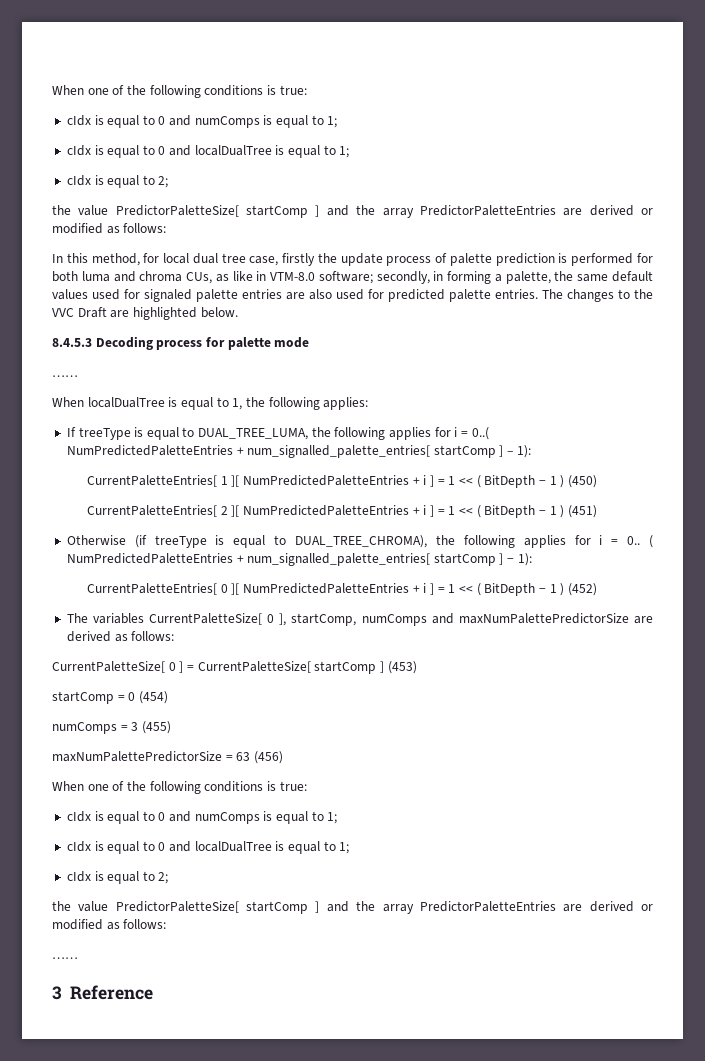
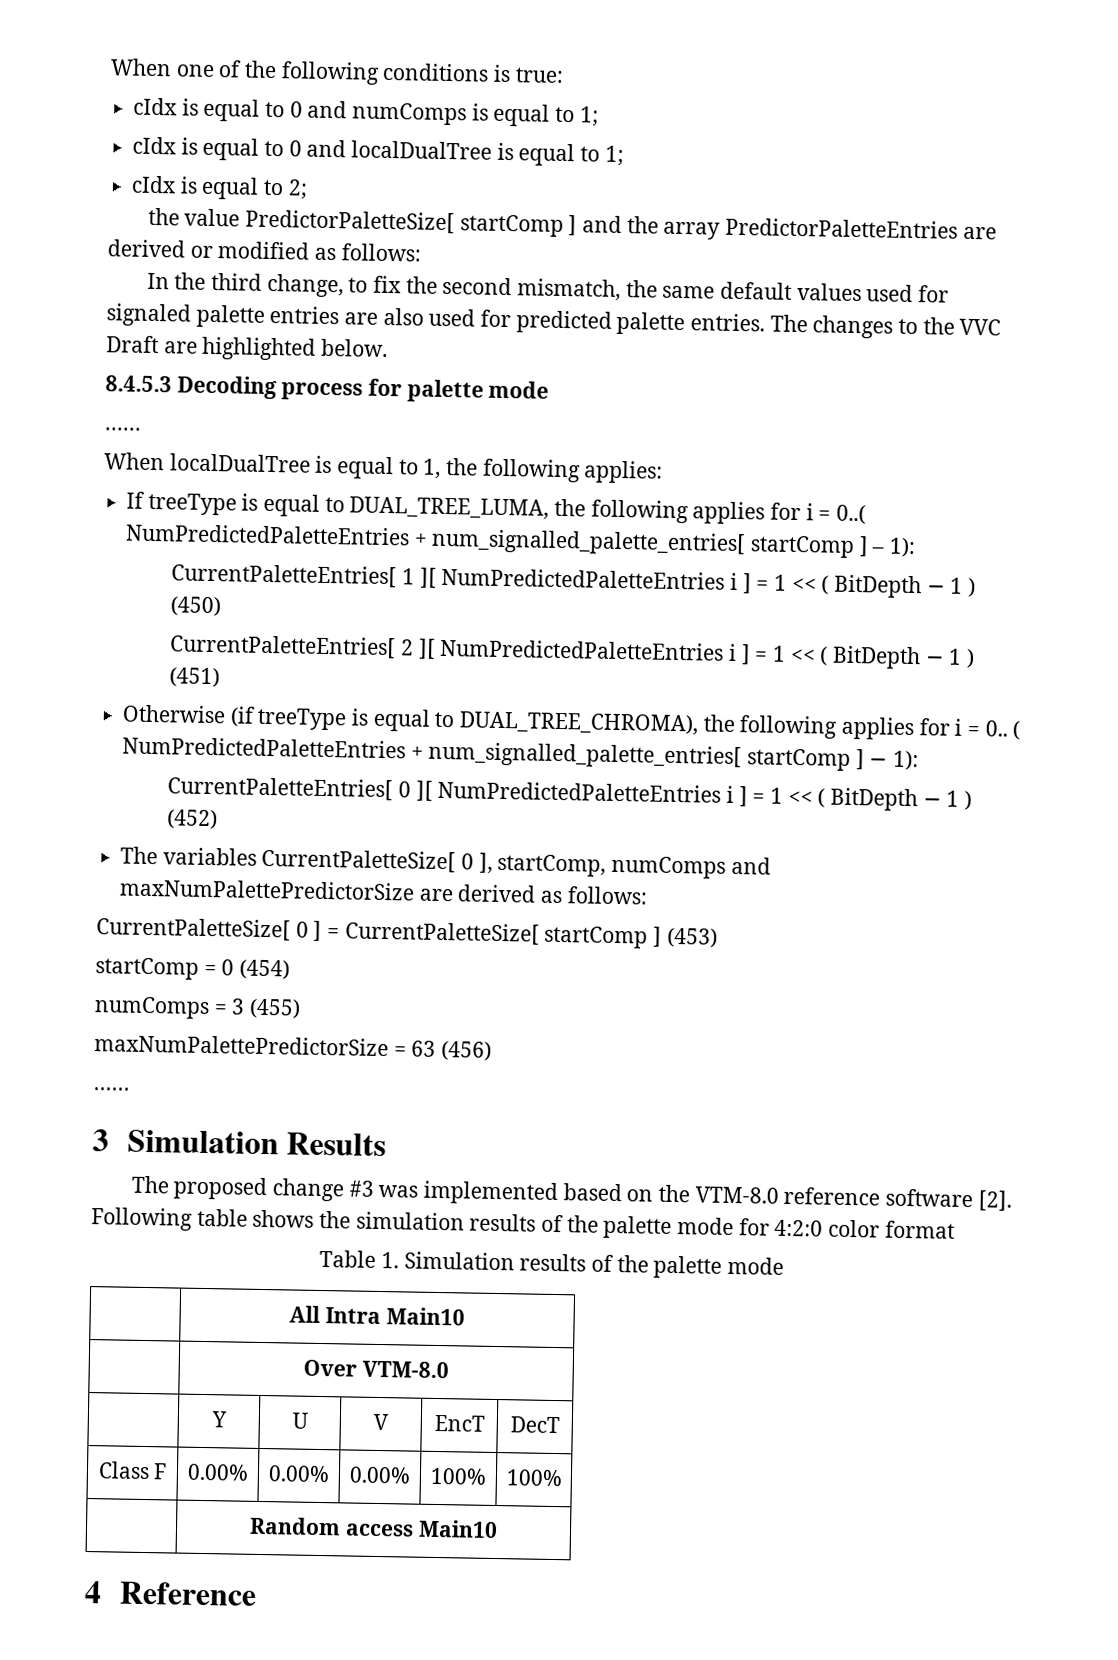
[66,253,653,266] [52,271,551,284] this method, for local dual tree case, firstly the update process of palette prediction is performed for both luma and chroma CUs, as like in VTM-8.0 software; secondly, in forming a palette, -> [174,272,621,301] the third change, to fix the second mismatch,
[412,477,420,485] + -> (726, 578) none
[412,507,420,515] + -> (725, 649) none
[412,585,420,593] + -> (722, 791) none
[52,781,307,794] [66,811,338,824] [66,841,350,854] [66,871,169,884] [52,901,654,914] [52,919,167,930] [52,957,78,959] [52,986,62,1000] When one of the following conditions is true: // cIdx is equal to 0 and numComps is equal to 1; // cIdx is equal to 0 and localDualTree is equal to 1; // cIdx is equal to 2; // the value PredictorPaletteSize[ startComp ] and the array PredictorPaletteEntries are derived or modified as follows: // …… // 3 -> [93,1087,130,1091] [92,1129,387,1157] [130,1175,1012,1212] [91,1207,955,1239] [319,1249,784,1279] [289,1305,465,1326] [303,1359,449,1379] [210,1411,228,1428] [291,1412,308,1429] [373,1413,389,1431] [433,1414,485,1432] [509,1416,560,1434] [97,1461,168,1480] [187,1463,249,1481] [268,1465,330,1483] [349,1466,411,1484] [430,1467,487,1485] [505,1469,563,1487] [249,1516,498,1539] [84,1581,102,1604] …… // 3 Simulation Results // The proposed change #3 was implemented based on the VTM-8.0 reference software [2]. Following table shows the simulation results of the palette mode for 4:2:0 color format // Table 1. Simulation results of the palette mode // | All Intra Main10 // | Over VTM-8.0 // | Y | U | V | EncT | DecT // Class F | 0.00% | 0.00% | 0.00% | 100% | 100% // | Random access Main10 // 4

